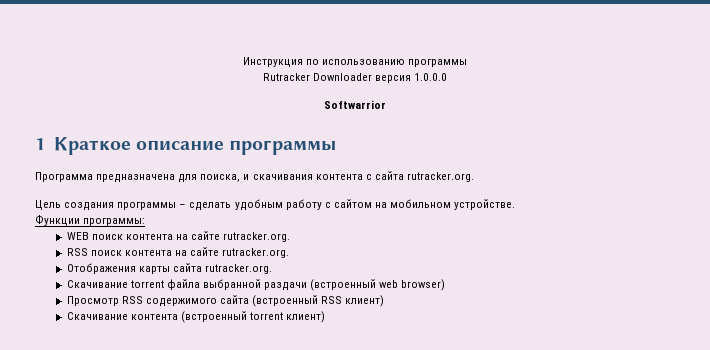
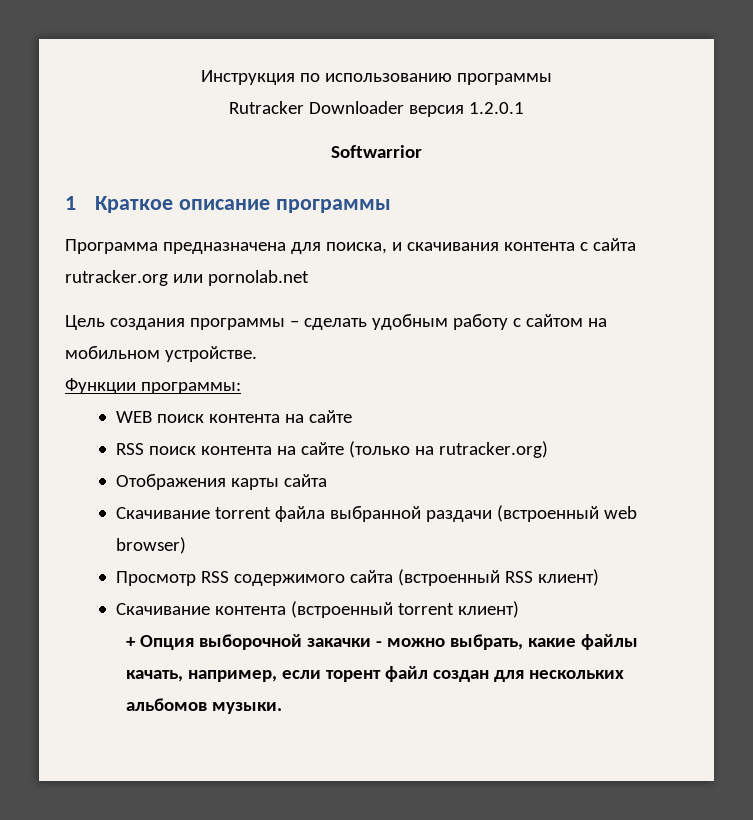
[414,73,448,81] 1.0.0.0 -> [468,102,524,114] 1.2.0.1
[406,172,474,182] rutracker.org. -> [65,270,309,286] rutracker.org или pornolab.net
[223,232,291,242] rutracker.org. -> (352, 416) none
[222,248,290,258] rutracker.org. -> [348,441,548,458] (только на rutracker.org)
[204,264,272,274] rutracker.org. -> (327, 480) none
(325, 317) none -> [125,634,638,650] [125,666,624,682] [125,698,282,714] // + Опция выборочной закачки - можно выбрать, какие файлы качать, например, если торент файл создан для нескольких альбомов музыки.

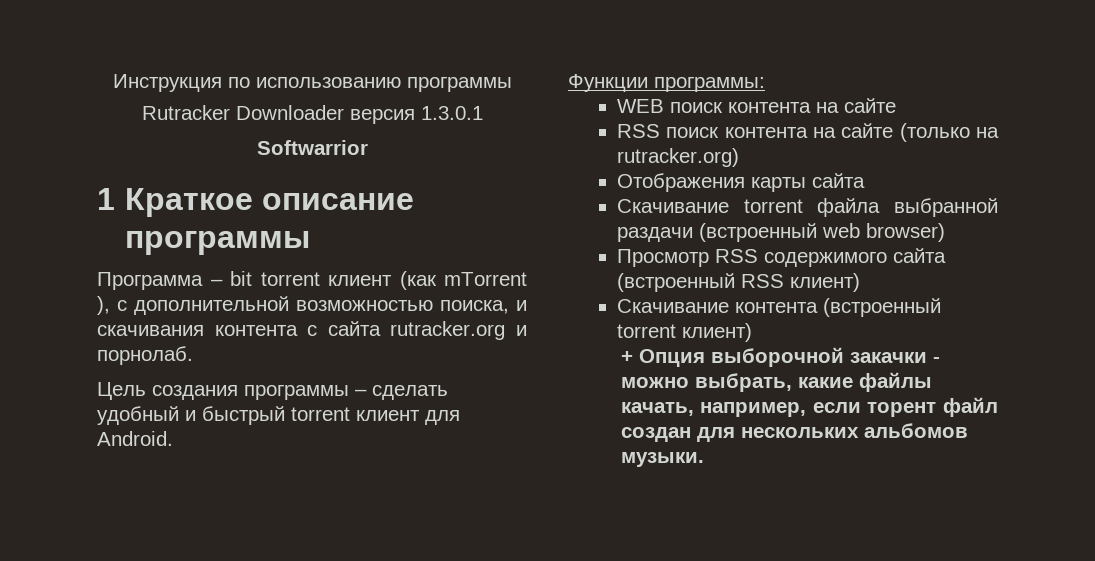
[468,102,524,114] 1.2.0.1 -> [420,106,483,120] 1.3.0.1
[162,242,321,254] предназначена для -> [210,271,527,290] [97,296,433,315] – bit torrent клиент (как mTorrent ), с дополнительной возможностью
[172,270,309,286] или pornolab.net -> [516,325,527,336] [97,346,193,365] и порнолаб.
[371,314,607,330] [65,346,257,362] удобным работу с сайтом на мобильном устройстве. -> [97,406,460,425] [97,431,173,446] удобный и быстрый torrent клиент для Android.

